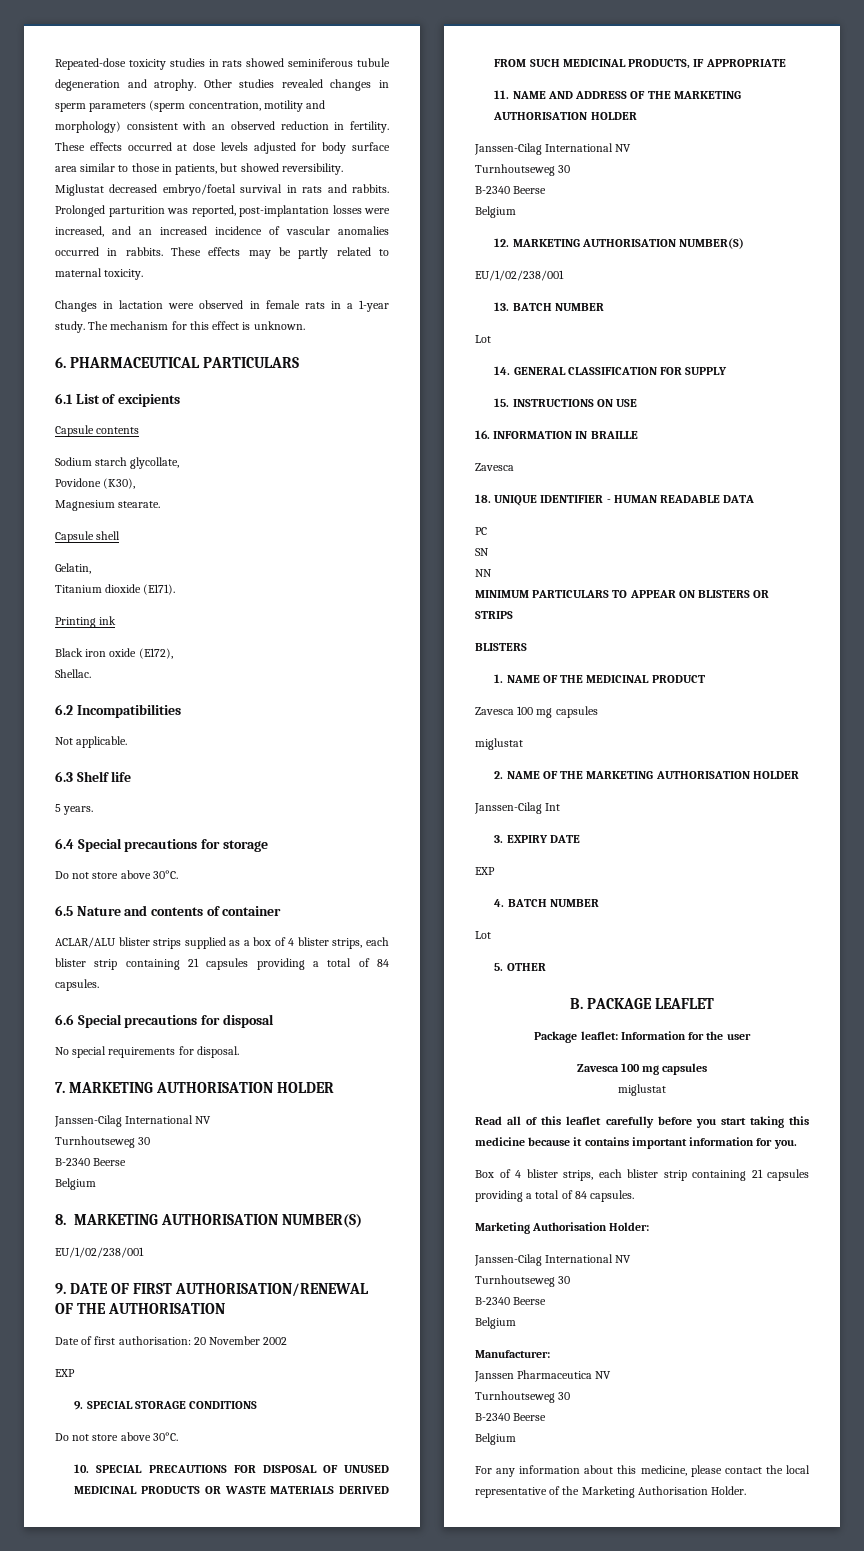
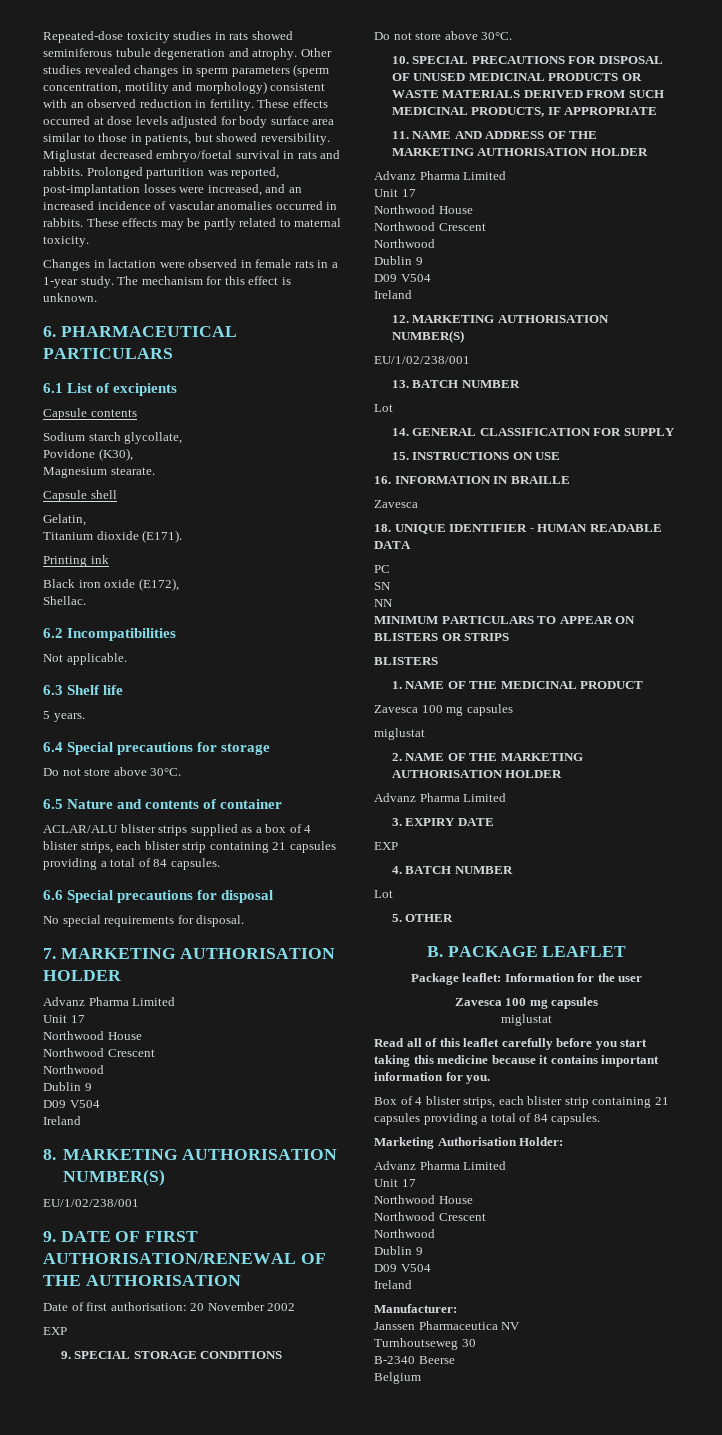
[54,1115,212,1127] [55,1136,151,1148] [55,1158,127,1166] [55,1178,96,1190] Janssen-Cilag International NV // Turnhoutseweg 30 // B-2340 Beerse // Belgium -> [43,997,176,1006] [43,1015,85,1023] [43,1031,142,1040] [43,1048,155,1057] [43,1065,104,1074] [43,1082,92,1091] [43,1100,100,1108] [43,1116,81,1125] Advanz Pharma Limited // Unit 17 // Northwood House // Northwood Crescent // Northwood // Dublin 9 // D09 V504 // Ireland
[474,143,632,155] [475,164,571,176] [475,186,547,194] [475,206,516,218] Janssen-Cilag International NV // Turnhoutseweg 30 // B-2340 Beerse // Belgium -> [374,171,507,180] [374,189,416,197] [374,205,473,214] [374,222,486,231] [374,239,435,248] [374,256,423,265] [374,274,431,282] [374,290,412,299] Advanz Pharma Limited // Unit 17 // Northwood House // Northwood Crescent // Northwood // Dublin 9 // D09 V504 // Ireland
[474,802,561,814] Janssen-Cilag Int -> [374,793,507,802] Advanz Pharma Limited
[474,1254,632,1266] [475,1275,571,1287] [475,1297,547,1305] [475,1317,516,1329] Janssen-Cilag International NV // Turnhoutseweg 30 // B-2340 Beerse // Belgium -> [374,1161,507,1170] [374,1179,416,1187] [374,1195,473,1204] [374,1212,486,1221] [374,1229,435,1238] [374,1246,423,1255] [374,1264,431,1272] [374,1280,412,1289] Advanz Pharma Limited // Unit 17 // Northwood House // Northwood Crescent // Northwood // Dublin 9 // D09 V504 // Ireland
[475,1465,810,1477] [475,1486,747,1498] // For any information about this medicine, please contact the local representative of the Marketing Authorisation Holder. -> (421, 1378) none

